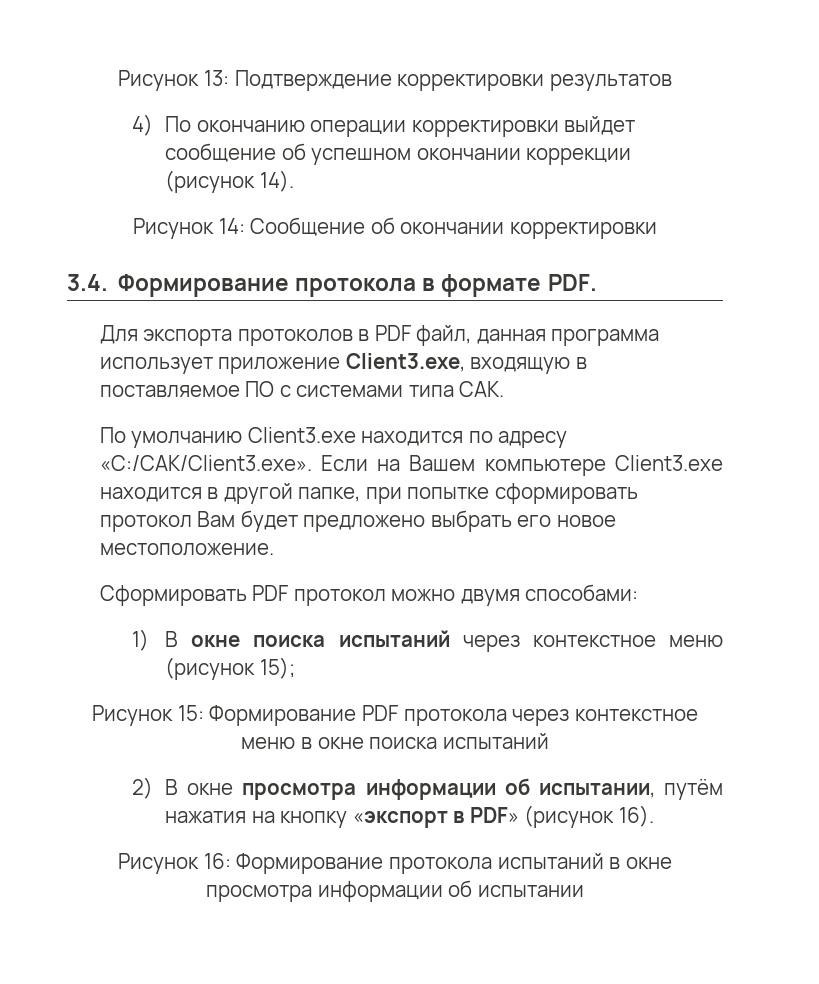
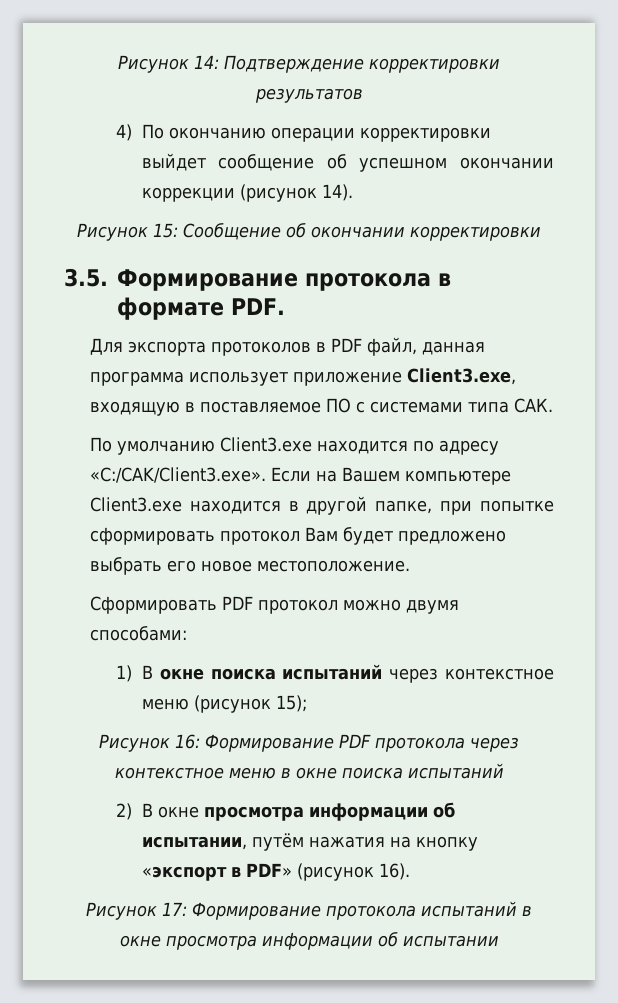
[118,70,229,91] Рисунок 13: -> [118,55,219,73] Рисунок 14:
[218,218,245,234] 14: -> [153,223,178,238] 15:
[67,274,108,291] 3.4. -> [64,268,108,287] 3.5.
[177,705,204,721] 15: -> [175,734,200,749] 16:
[203,853,231,869] 16: -> [162,902,187,916] 17:

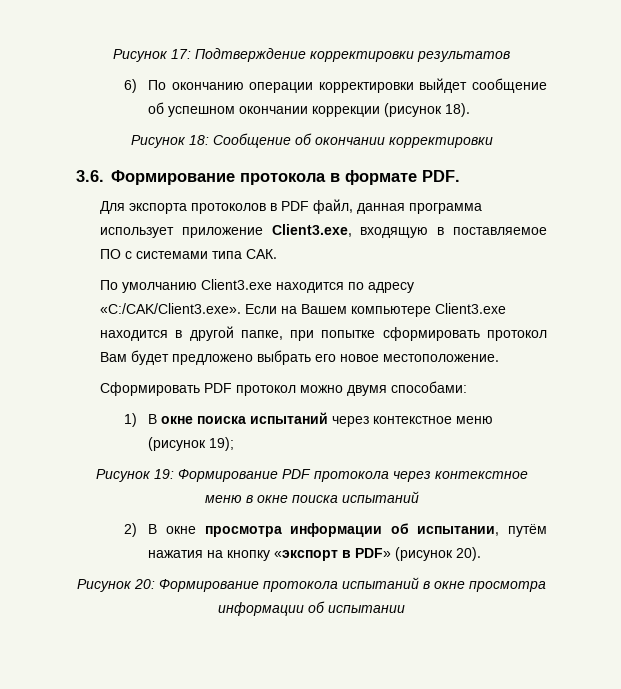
[118,55,219,73] Рисунок 14: -> [113,49,191,62] Рисунок 17:
[115,124,132,141] 4) -> [124,79,138,93] 6)
[321,184,353,201] [77,223,178,241] 14). // Рисунок 15: -> [445,103,471,117] [130,135,209,148] 18). // Рисунок 18:
[64,268,108,287] 3.5. -> [76,170,104,182] 3.6.
[275,695,307,712] [99,734,200,752] 15); // Рисунок 16: -> [209,437,235,451] [95,469,174,482] 19); // Рисунок 19:
[378,863,410,880] [86,902,187,920] 16). // Рисунок 17: -> [456,547,482,561] [77,579,155,592] 20). // Рисунок 20:

